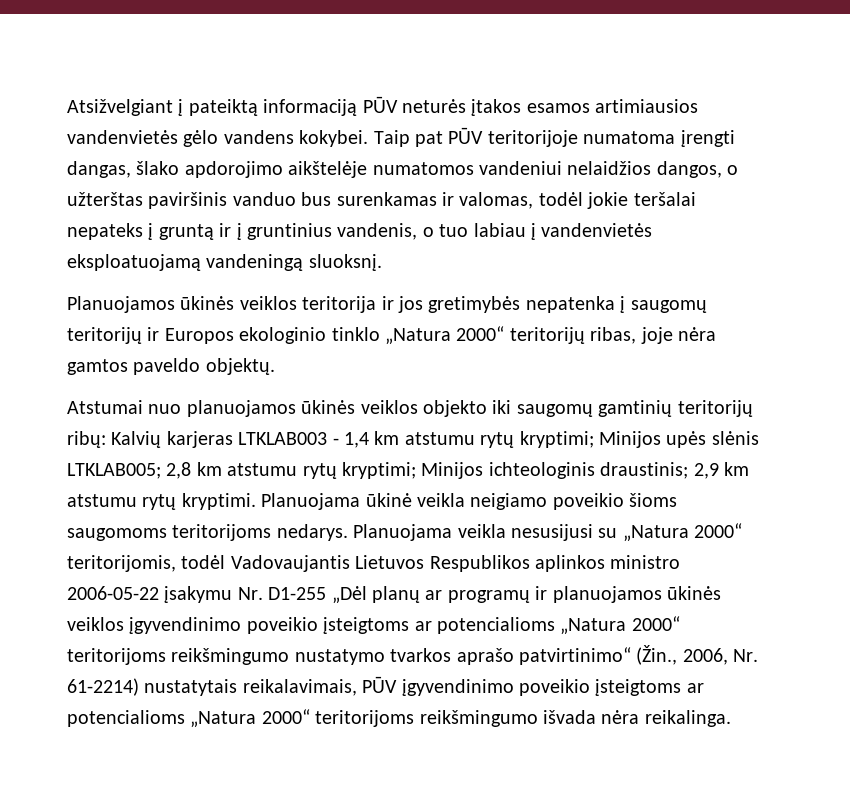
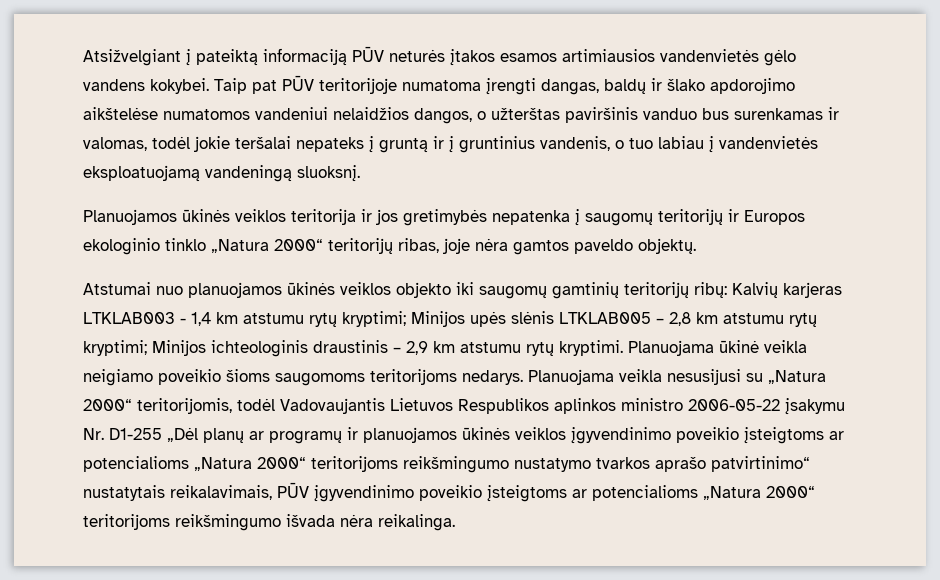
(131, 169) none -> [604,78,662,94] baldų ir
[288,161,368,178] aikštelėje -> [83,107,158,120] aikštelėse
[67,463,161,479] LTKLAB005; -> [559,312,664,324] LTKLAB005 –
[600,462,689,479] draustinis; -> [313,340,401,353] draustinis –
[636,645,759,665] [67,678,139,696] (Žin., 2006, Nr. 61-2214) -> (810, 464) none

